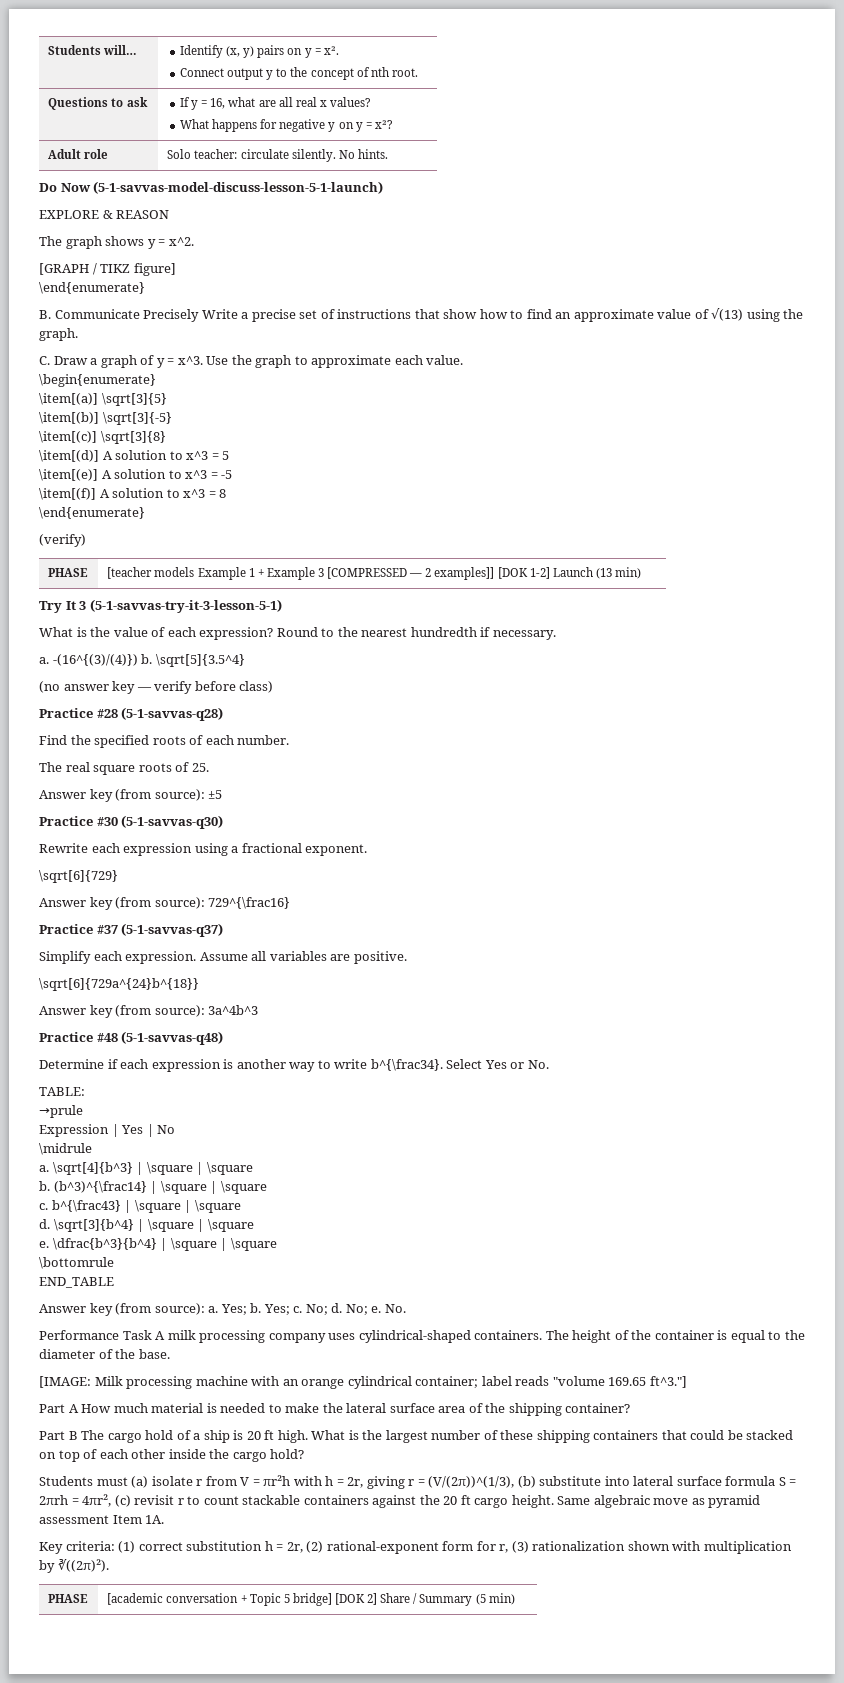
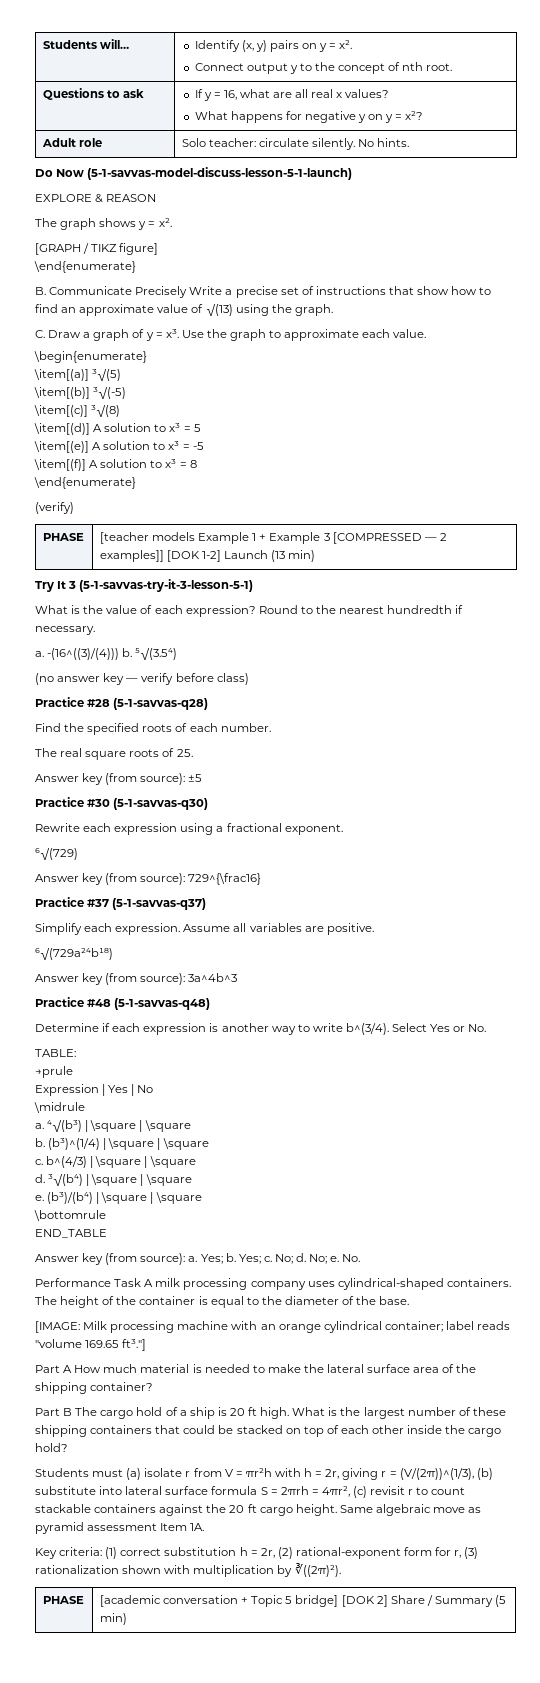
[168,237,194,246] x^2. -> [158,218,172,227] x².
[177,356,203,365] x^3. -> [165,329,179,338] x³.
[101,393,167,406] \sqrt[3]{5} -> [92,369,122,381] ³√(5)
[102,412,172,425] \sqrt[3]{-5} -> [93,387,127,399] ³√(-5)
[100,431,166,444] \sqrt[3]{8} -> [91,405,121,417] ³√(8)
[186,451,209,460] x^3 -> [169,423,181,432] x³
[185,470,208,479] x^3 -> [168,441,180,450] x³
[183,489,206,498] x^3 -> [165,459,177,468] x³
[52,654,245,667] -(16^{(3)/(4)}) b. \sqrt[5]{3.5^4} -> [47,648,178,660] -(16^((3)/(4))) b. ⁵√(3.5⁴)
[39,870,118,883] \sqrt[6]{729} -> [35,848,78,860] ⁶√(729)
[39,978,199,991] \sqrt[6]{729a^{24}b^{18}} -> [35,948,113,960] ⁶√(729a²⁴b¹⁸)
[370,1059,443,1071] b^{\frac34}. -> [345,1023,389,1035] b^(3/4).
[52,1162,133,1175] \sqrt[4]{b^3} -> [47,1120,83,1132] ⁴√(b³)
[53,1181,147,1193] (b^3)^{\frac14} -> [48,1138,101,1150] (b³)^(1/4)
[51,1200,121,1212] b^{\frac43} -> [46,1156,88,1168] b^(4/3)
[53,1219,134,1232] \sqrt[3]{b^4} -> [48,1174,84,1186] ³√(b⁴)
[52,1238,157,1250] \dfrac{b^3}{b^4} -> [47,1192,94,1204] (b³)/(b⁴)
[649,1376,687,1388] ft^3."] -> [122,1339,147,1351] ft³."]

